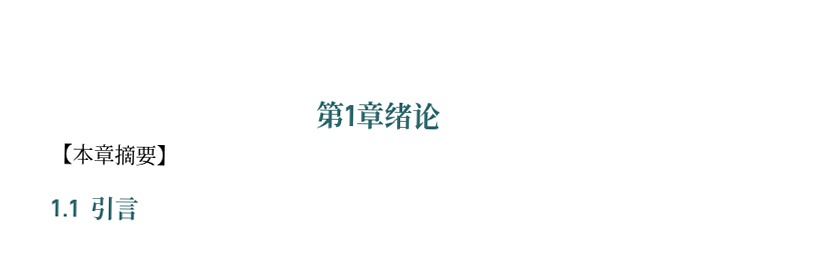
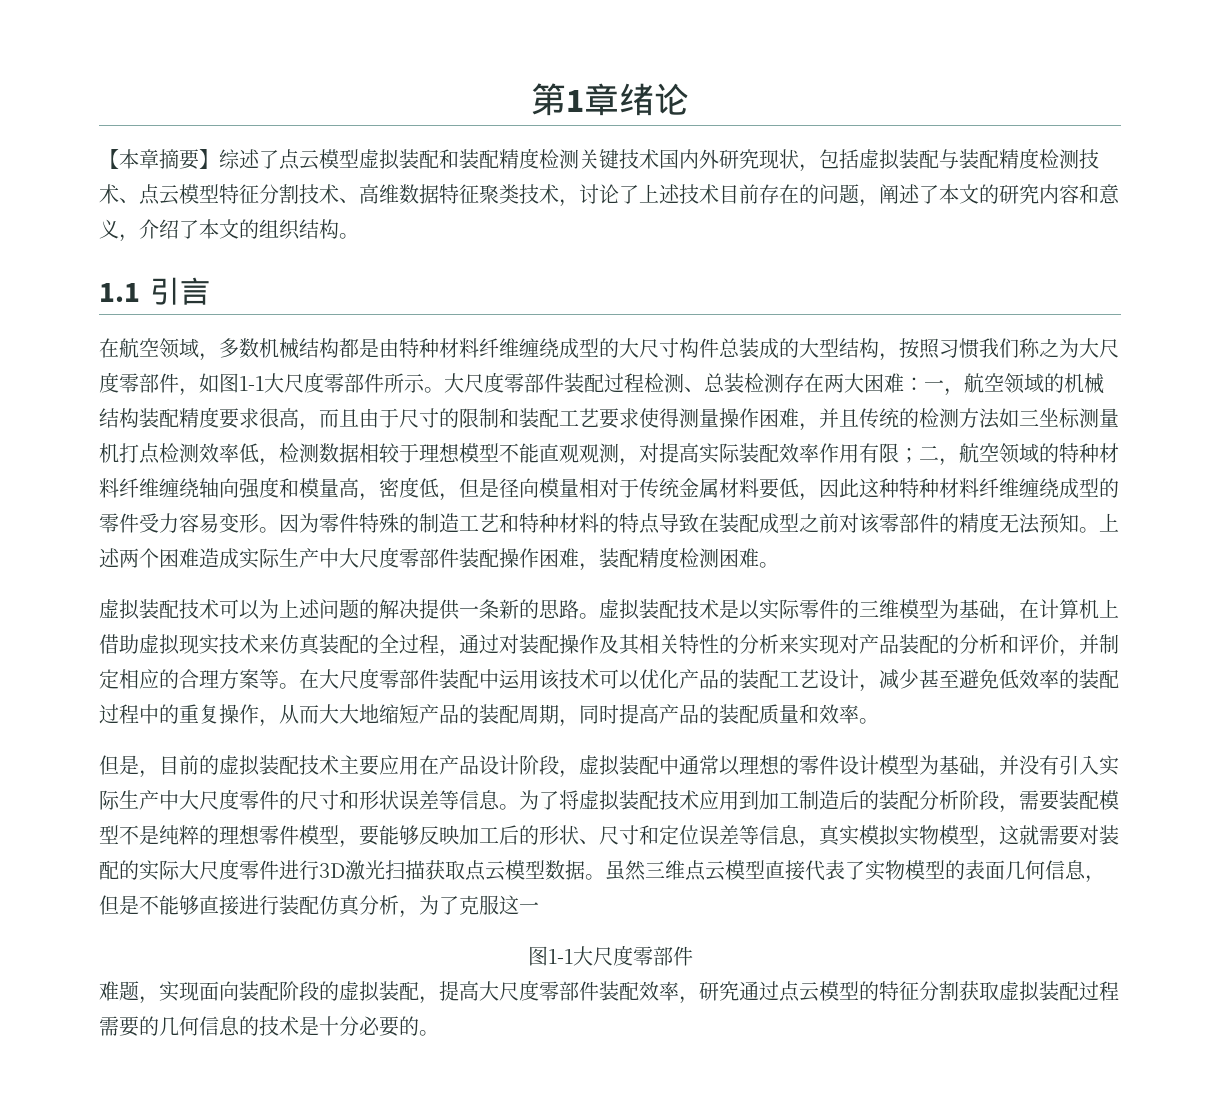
[50,195,139,221] // 1.1引言 -> [219,148,1099,172] [99,184,1120,207] [99,219,359,242] [99,277,210,305] [99,338,1119,361] [99,372,1104,396] [99,407,1119,431] [99,443,1119,466] [99,477,1119,501] [99,512,1119,534] [99,547,779,571] [99,599,1119,622] [99,634,1119,657] [99,668,1119,692] [99,704,879,727] [99,755,1119,778] [99,789,1119,813] [99,825,1119,848] [99,859,1105,883] [99,895,539,918] [527,945,693,966] [99,980,1119,1004] [99,1016,439,1037] 综述了点云模型虚拟装配和装配精度检测关键技术国内外研究现状，包括虚拟装配与装配精度检测技术、点云模型特征分割技术、高维数据特征聚类技术，讨论了上述技术目前存在的问题，阐述了本文的研究内容和意义，介绍了本文的组织结构。 // 1.1引言 // 在航空领域，多数机械结构都是由特种材料纤维缠绕成型的大尺寸构件总装成的大型结构，按照习惯我们称之为大尺度零部件，如图1-1大尺度零部件所示。大尺度零部件装配过程检测、总装检测存在两大困难：一，航空领域的机械结构装配精度要求很高，而且由于尺寸的限制和装配工艺要求使得测量操作困难，并且传统的检测方法如三坐标测量机打点检测效率低，检测数据相较于理想模型不能直观观测，对提高实际装配效率作用有限；二，航空领域的特种材料纤维缠绕轴向强度和模量高，密度低，但是径向模量相对于传统金属材料要低，因此这种特种材料纤维缠绕成型的零件受力容易变形。因为零件特殊的制造工艺和特种材料的特点导致在装配成型之前对该零部件的精度无法预知。上述两个困难造成实际生产中大尺度零部件装配操作困难，装配精度检测困难。 // 虚拟装配技术可以为上述问题的解决提供一条新的思路。虚拟装配技术是以实际零件的三维模型为基础，在计算机上借助虚拟现实技术来仿真装配的全过程，通过对装配操作及其相关特性的分析来实现对产品装配的分析和评价，并制定相应的合理方案等。在大尺度零部件装配中运用该技术可以优化产品的装配工艺设计，减少甚至避免低效率的装配过程中的重复操作，从而大大地缩短产品的装配周期，同时提高产品的装配质量和效率。 // 但是，目前的虚拟装配技术主要应用在产品设计阶段，虚拟装配中通常以理想的零件设计模型为基础，并没有引入实际生产中大尺度零件的尺寸和形状误差等信息。为了将虚拟装配技术应用到加工制造后的装配分析阶段，需要装配模型不是纯粹的理想零件模型，要能够反映加工后的形状、尺寸和定位误差等信息，真实模拟实物模型，这就需要对装配的实际大尺度零件进行3D激光扫描获取点云模型数据。虽然三维点云模型直接代表了实物模型的表面几何信息，但是不能够直接进行装配仿真分析，为了克服这一 // 图1-1大尺度零部件 // 难题，实现面向装配阶段的虚拟装配，提高大尺度零部件装配效率，研究通过点云模型的特征分割获取虚拟装配过程需要的几何信息的技术是十分必要的。

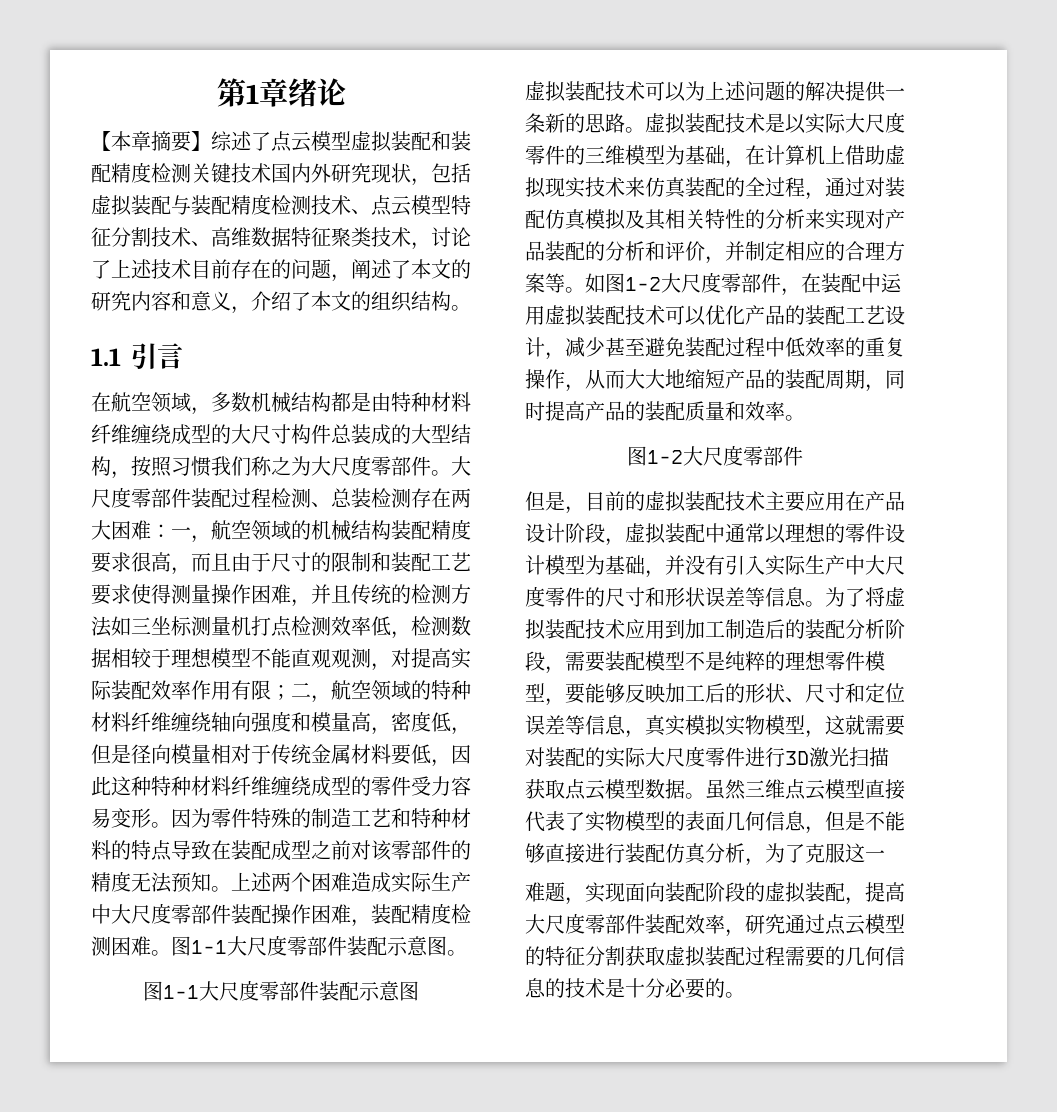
[179,372,425,396] ，如图1-1大尺度零部件所示 -> (431, 466) none
(779, 565) none -> [171,935,467,956] [143,980,419,1001] 图1-1大尺度零部件装配示意图。 // 图1-1大尺度零部件装配示意图
(800, 609) none -> [845,112,905,133] 大尺度
[559,634,599,654] 操作 -> [545,209,626,230] 仿真模拟
[299,668,439,689] 在大尺度零部件 -> [585,272,821,296] 如图1-2大尺度零部件，在
[539,669,560,690] 该 -> [545,305,625,326] 虚拟装配
[999,669,1079,689] 低效率的 -> (685, 347) none
(159, 714) none -> [785,337,845,357] 低效率
(879, 721) none -> [627,445,803,466] // 图1-2大尺度零部件
[527,945,693,966] // 图1-1大尺度零部件 -> (885, 855) none

